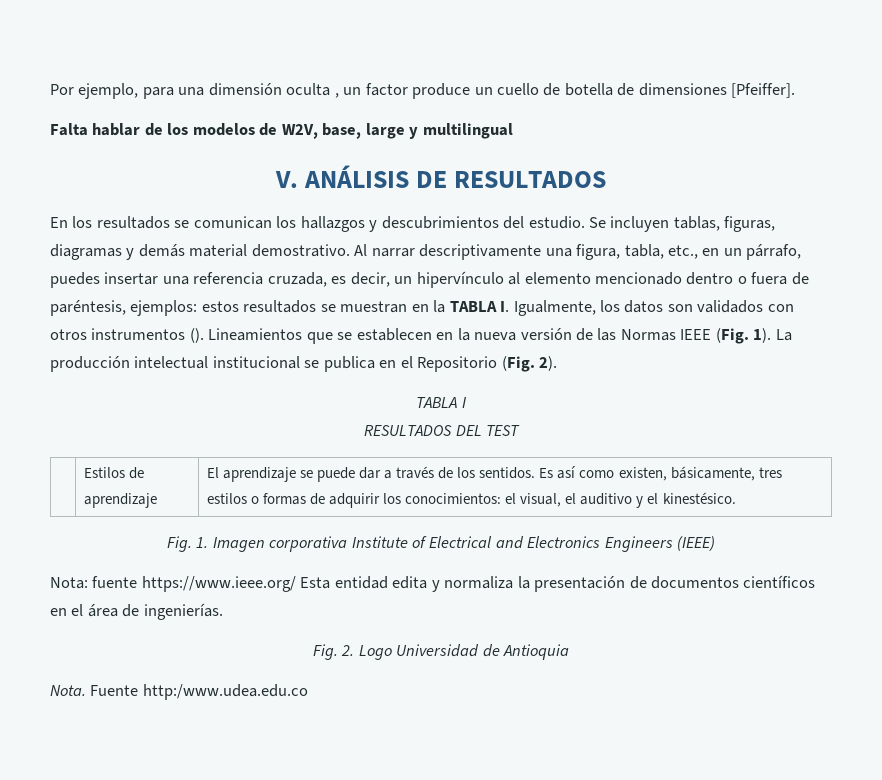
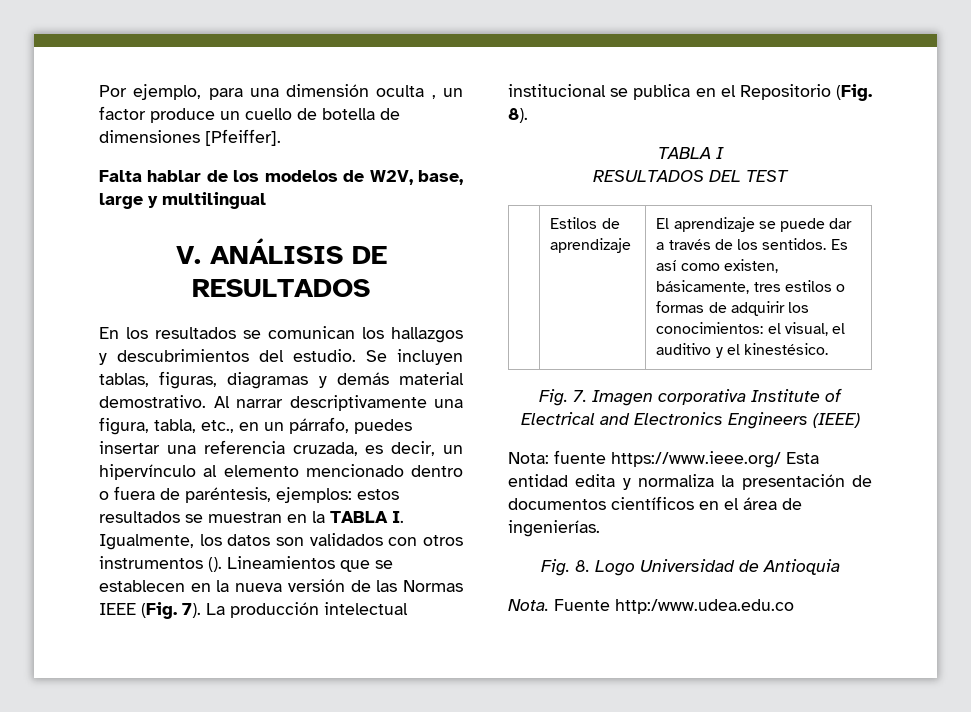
[753,328,772,343] 1). -> [182,603,201,618] 7).
[539,356,558,371] 2). -> [508,108,528,123] 8).
[196,537,209,548] 1. -> [573,390,587,402] 7.
[341,645,355,656] 2. -> [574,560,590,572] 8.

